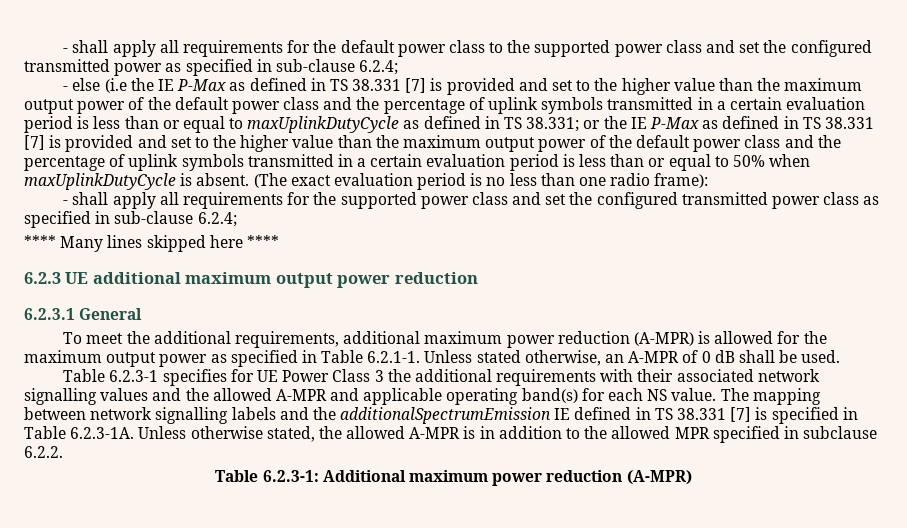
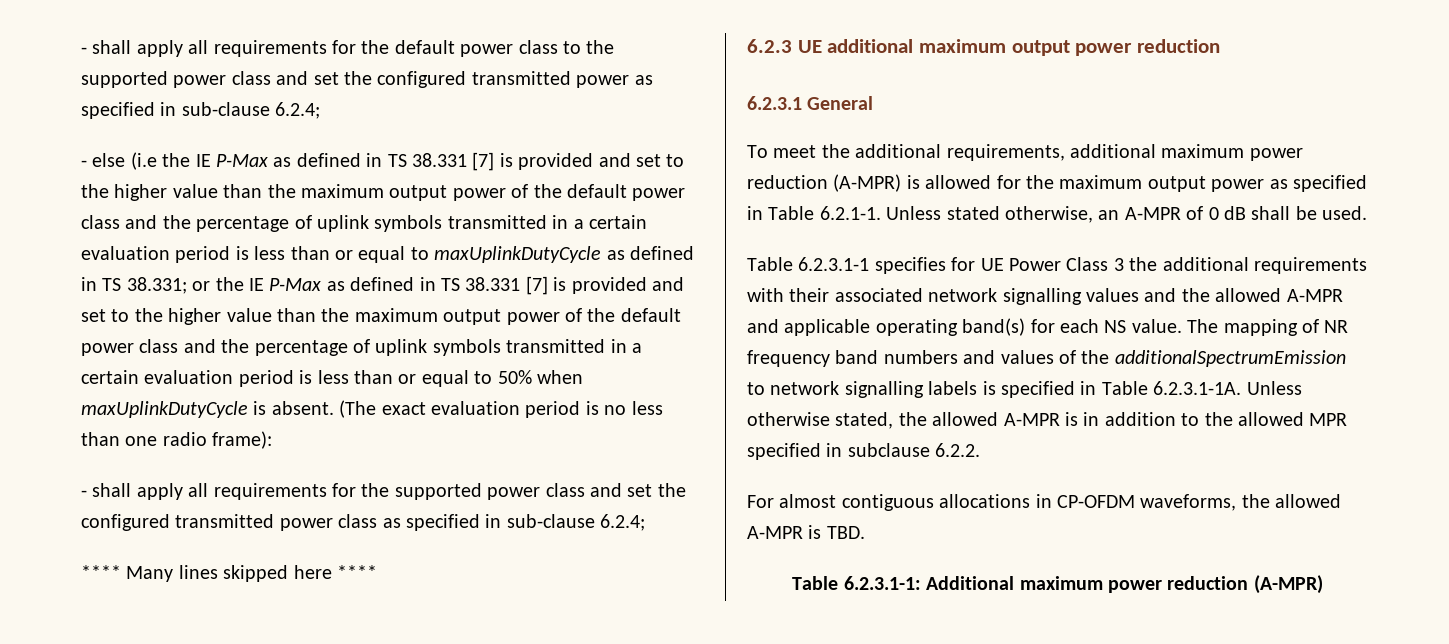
[109,370,159,382] 6.2.3-1 -> [798,257,870,271] 6.2.3.1-1
[24,407,752,424] between network signalling labels and the additionalSpectrumEmission IE defined in TS 38.331 [7] -> [1302,319,1349,333] [747,350,1346,367] [747,381,978,398] of NR frequency band numbers and values of the additionalSpectrumEmission to network signalling labels
[70,427,135,439] 6.2.3-1A. -> [1153,381,1242,395] 6.2.3.1-1A.
[215,470,319,482] // Table 6.2.3-1: -> [747,494,1342,511] [747,525,865,539] [792,576,921,590] // For almost contiguous allocations in CP-OFDM waveforms, the allowed A-MPR is TBD. // Table 6.2.3.1-1:

